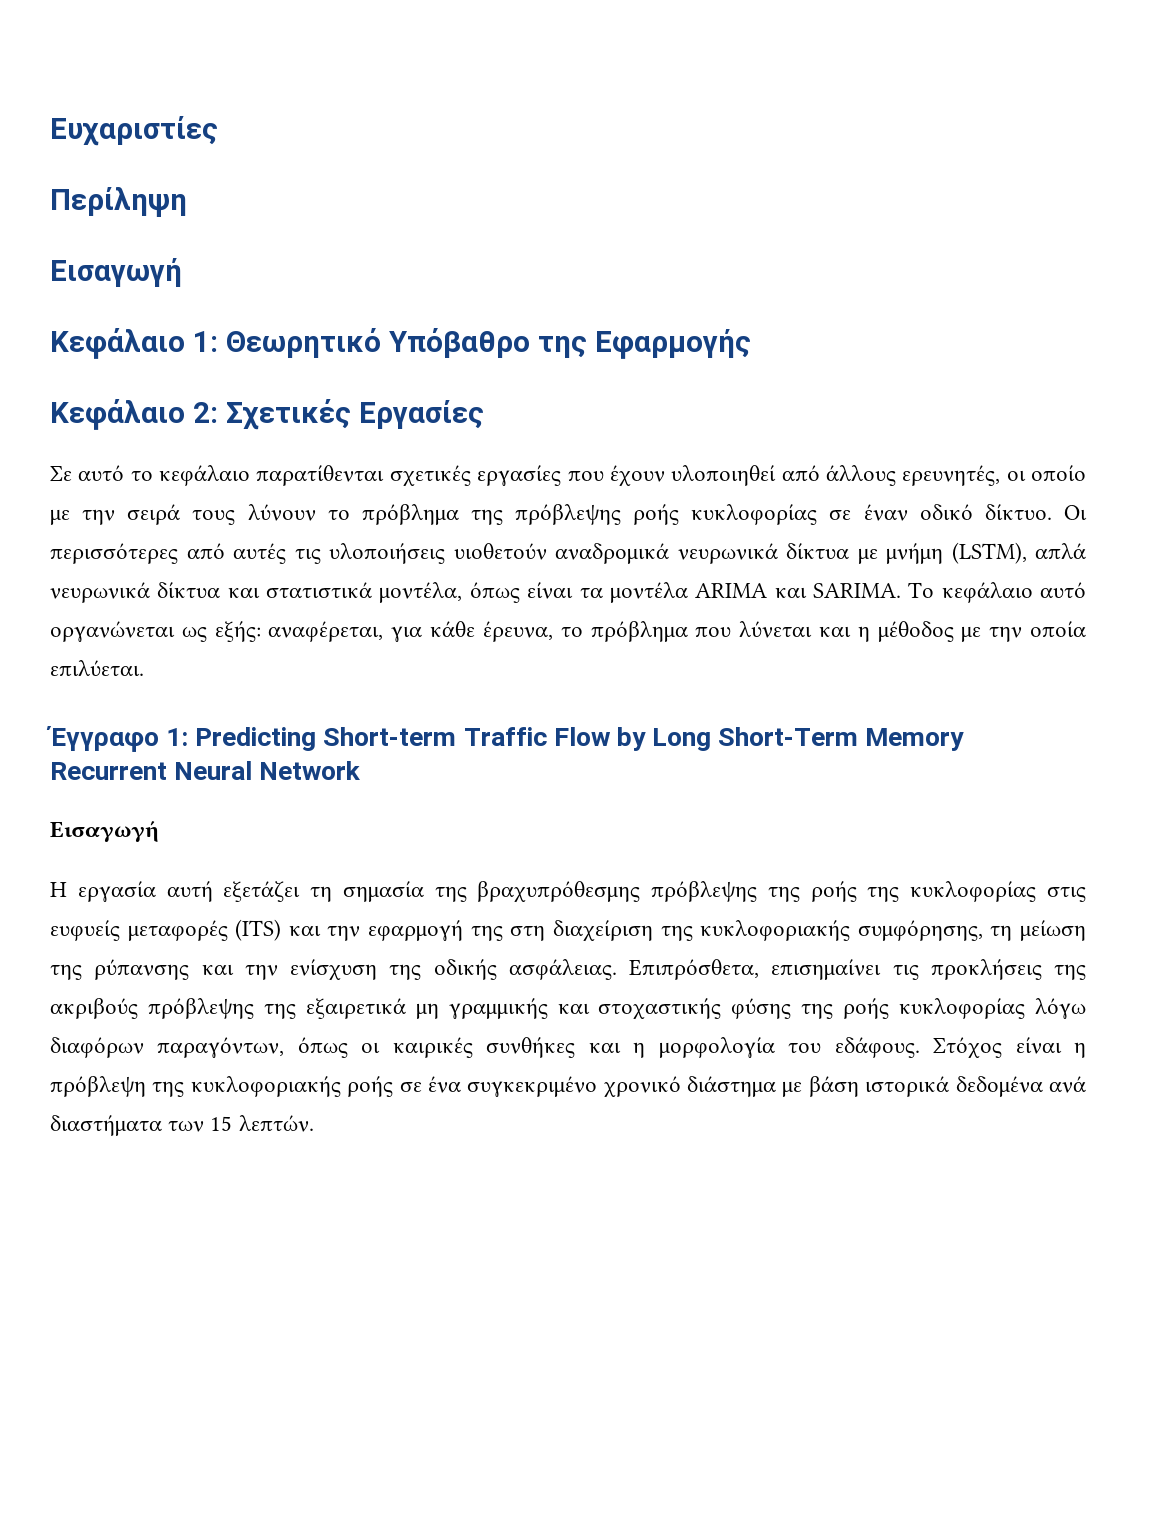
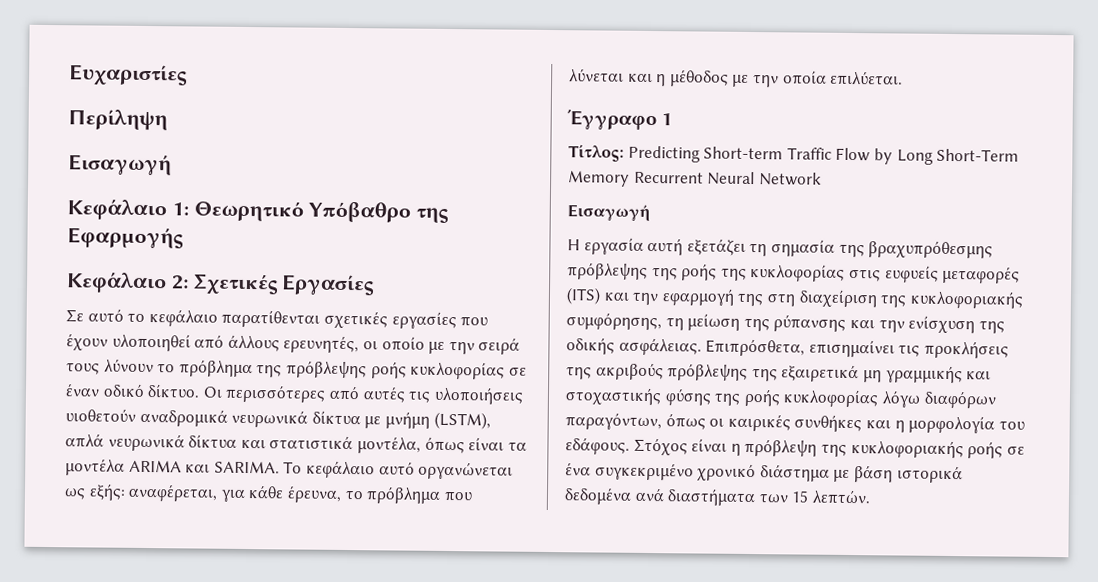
[166,728,189,746] 1: -> [661,113,673,126] [568,144,624,162] 1 // Τίτλος:

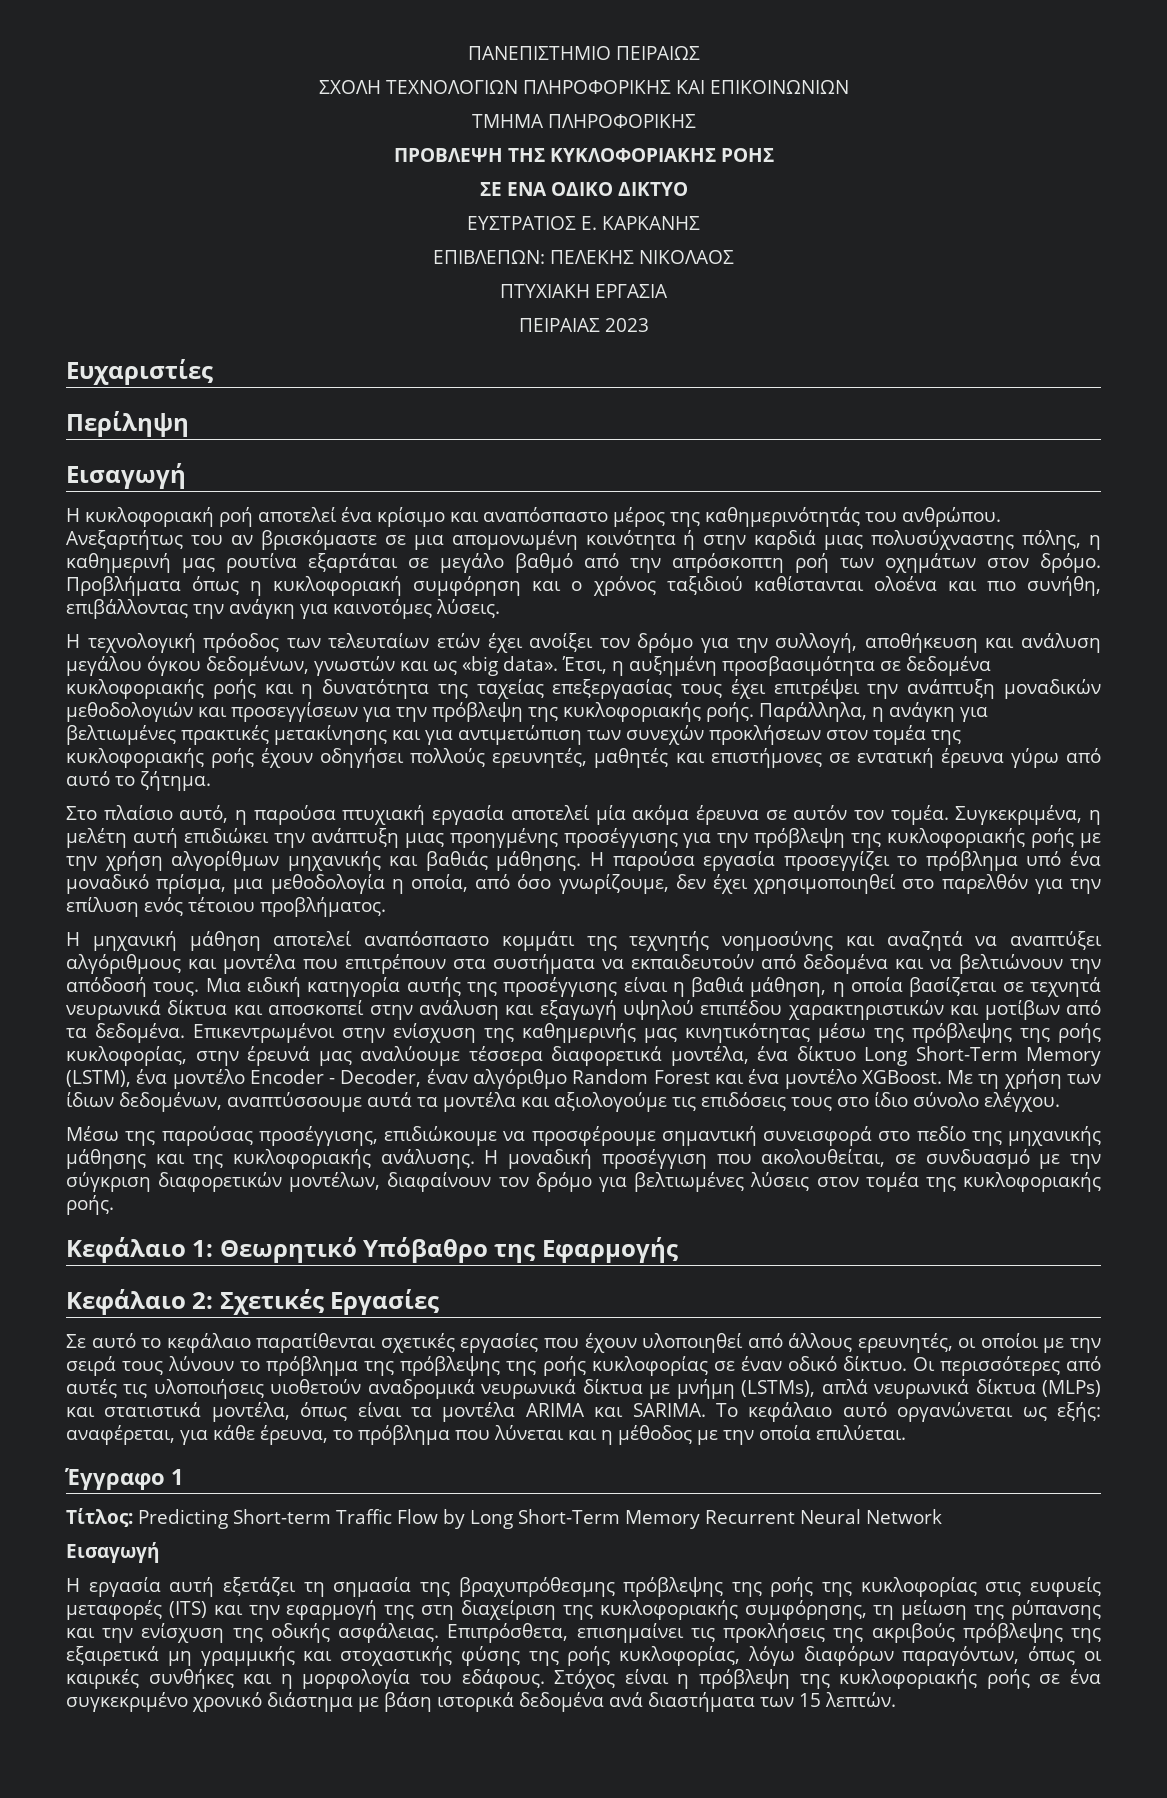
[69,64,188,87] [68,109,168,131] [68,154,172,176] Ευχαριστίες // Περίληψη // Εισαγωγή -> [467,46,700,60] [318,80,849,94] [471,114,696,128] [393,148,774,162] [479,182,688,196] [467,216,700,230] [433,250,734,264] [500,284,669,298] [518,318,649,332] [66,359,213,385] [66,411,189,437] [66,463,186,489] [66,507,1001,527] [66,530,1101,550] [66,553,1101,573] [66,576,1102,596] [66,599,500,619] [66,633,1102,653] [66,656,991,676] [66,679,1101,699] [66,702,988,722] [66,725,961,745] [66,748,1101,768] [66,771,211,791] [66,805,1101,825] [66,828,1101,848] [66,851,1101,871] [66,874,1102,894] [66,897,386,917] [66,931,1102,951] [66,954,1101,974] [66,977,1101,997] [66,1000,1101,1020] [66,1023,1101,1043] [66,1046,1101,1066] [66,1069,1101,1089] [66,1092,1060,1112] [66,1126,1101,1146] [66,1149,1102,1169] [66,1172,1101,1192] [66,1195,114,1215] ΠΑΝΕΠΙΣΤΗΜΙΟ ΠΕΙΡΑΙΩΣ // ΣΧΟΛΗ ΤΕΧΝΟΛΟΓΙΩΝ ΠΛΗΡΟΦΟΡΙΚΗΣ ΚΑΙ ΕΠΙΚΟΙΝΩΝΙΩΝ // ΤΜΗΜΑ ΠΛΗΡΟΦΟΡΙΚΗΣ // ΠΡΟΒΛΕΨΗ ΤΗΣ ΚΥΚΛΟΦΟΡΙΑΚΗΣ ΡΟΗΣ // ΣΕ ΕΝΑ ΟΔΙΚΟ ΔΙΚΤΥΟ // ΕΥΣΤΡΑΤΙΟΣ Ε. ΚΑΡΚΑΝΗΣ // ΕΠΙΒΛΕΠΩΝ: ΠΕΛΕΚΗΣ ΝΙΚΟΛΑΟΣ // ΠΤΥΧΙΑΚΗ ΕΡΓΑΣΙΑ // ΠΕΙΡΑΙΑΣ 2023 // Ευχαριστίες // Περίληψη // Εισαγωγή // Η κυκλοφοριακή ροή αποτελεί ένα κρίσιμο και αναπόσπαστο μέρος της καθημερινότητάς του ανθρώπου. Ανεξαρτήτως του αν βρισκόμαστε σε μια απομονωμένη κοινότητα ή στην καρδιά μιας πολυσύχναστης πόλης, η καθημερινή μας ρουτίνα εξαρτάται σε μεγάλο βαθμό από την απρόσκοπτη ροή των οχημάτων στον δρόμο. Προβλήματα όπως η κυκλοφοριακή συμφόρηση και ο χρόνος ταξιδιού καθίστανται ολοένα και πιο συνήθη, επιβάλλοντας την ανάγκη για καινοτόμες λύσεις. // Η τεχνολογική πρόοδος των τελευταίων ετών έχει ανοίξει τον δρόμο για την συλλογή, αποθήκευση και ανάλυση μεγάλου όγκου δεδομένων, γνωστών και ως «big data». Έτσι, η αυξημένη προσβασιμότητα σε δεδομένα κυκλοφοριακής ροής και η δυνατότητα της ταχείας επεξεργασίας τους έχει επιτρέψει την ανάπτυξη μοναδικών μεθοδολογιών και προσεγγίσεων για την πρόβλεψη της κυκλοφοριακής ροής. Παράλληλα, η ανάγκη για βελτιωμένες πρακτικές μετακίνησης και για αντιμετώπιση των συνεχών προκλήσεων στον τομέα της κυκλοφοριακής ροής έχουν οδηγήσει πολλούς ερευνητές, μαθητές και επιστήμονες σε εντατική έρευνα γύρω από αυτό το ζήτημα. // Στο πλαίσιο αυτό, η παρούσα πτυχιακή εργασία αποτελεί μία ακόμα έρευνα σε αυτόν τον τομέα. Συγκεκριμένα, η μελέτη αυτή επιδιώκει την ανάπτυξη μιας προηγμένης προσέγγισης για την πρόβλεψη της κυκλοφοριακής ροής με την χρήση αλγορίθμων μηχανικής και βαθιάς μάθησης. Η παρούσα εργασία προσεγγίζει το πρόβλημα υπό ένα μοναδικό πρίσμα, μια μεθοδολογία η οποία, από όσο γνωρίζουμε, δεν έχει χρησιμοποιηθεί στο παρελθόν για την επίλυση ενός τέτοιου προβλήματος. // Η μηχανική μάθηση αποτελεί αναπόσπαστο κομμάτι της τεχνητής νοημοσύνης και αναζητά να αναπτύξει αλγόριθμους και μοντέλα που επιτρέπουν στα συστήματα να εκπαιδευτούν από δεδομένα και να βελτιώνουν την απόδοσή τους. Μια ειδική κατηγορία αυτής της προσέγγισης είναι η βαθιά μάθηση, η οποία βασίζεται σε τεχνητά νευρωνικά δίκτυα και αποσκοπεί στην ανάλυση και εξαγωγή υψηλού επιπέδου χαρακτηριστικών και μοτίβων από τα δεδομένα. Επικεντρωμένοι στην ενίσχυση της καθημερινής μας κινητικότητας μέσω της πρόβλεψης της ροής κυκλοφορίας, στην έρευνά μας αναλύουμε τέσσερα διαφορετικά μοντέλα, ένα δίκτυο Long Short-Term Memory (LSTM), ένα μοντέλο Encoder - Decoder, έναν αλγόριθμο Random Forest και ένα μοντέλο XGBoost. Με τη χρήση των ίδιων δεδομένων, αναπτύσσουμε αυτά τα μοντέλα και αξιολογούμε τις επιδόσεις τους στο ίδιο σύνολο ελέγχου. // Μέσω της παρούσας προσέγγισης, επιδιώκουμε να προσφέρουμε σημαντική συνεισφορά στο πεδίο της μηχανικής μάθησης και της κυκλοφοριακής ανάλυσης. Η μοναδική προσέγγιση που ακολουθείται, σε συνδυασμό με την σύγκριση διαφορετικών μοντέλων, διαφαίνουν τον δρόμο για βελτιωμένες λύσεις στον τομέα της κυκλοφοριακής ροής.
[381,336,425,351] οποίο -> [980,1333,1039,1348] οποίοι
(367, 369) none -> [506,1361,537,1376] της
[433,411,491,430] (LSTM), -> [741,1380,816,1397] (LSTMs),
(238, 441) none -> [1042,1380,1101,1397] (MLPs)
[783,389,880,408] κυκλοφορίας -> [619,1646,741,1666] κυκλοφορίας,

